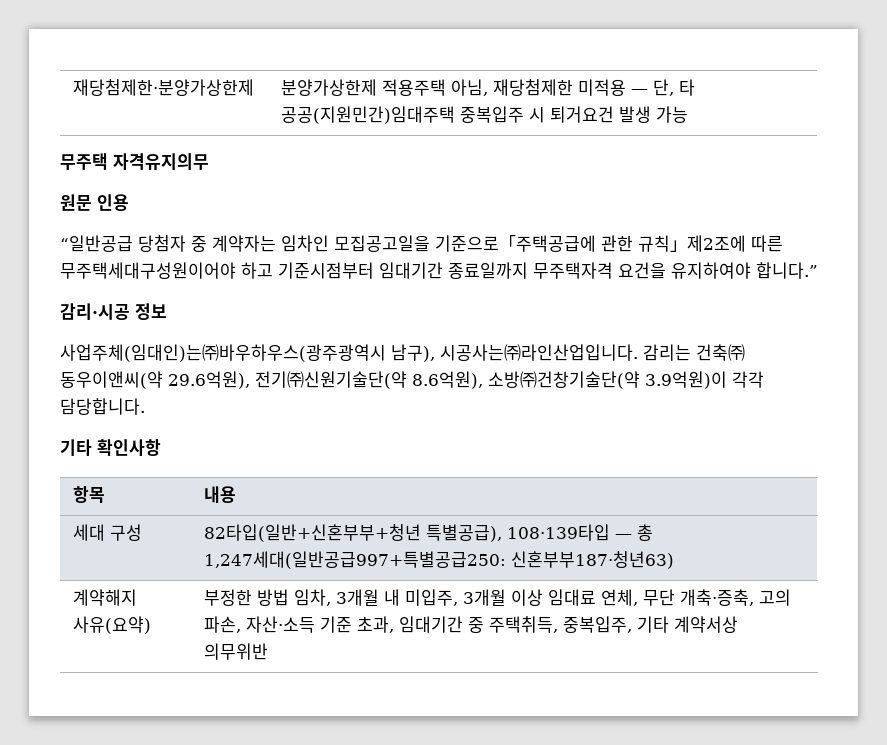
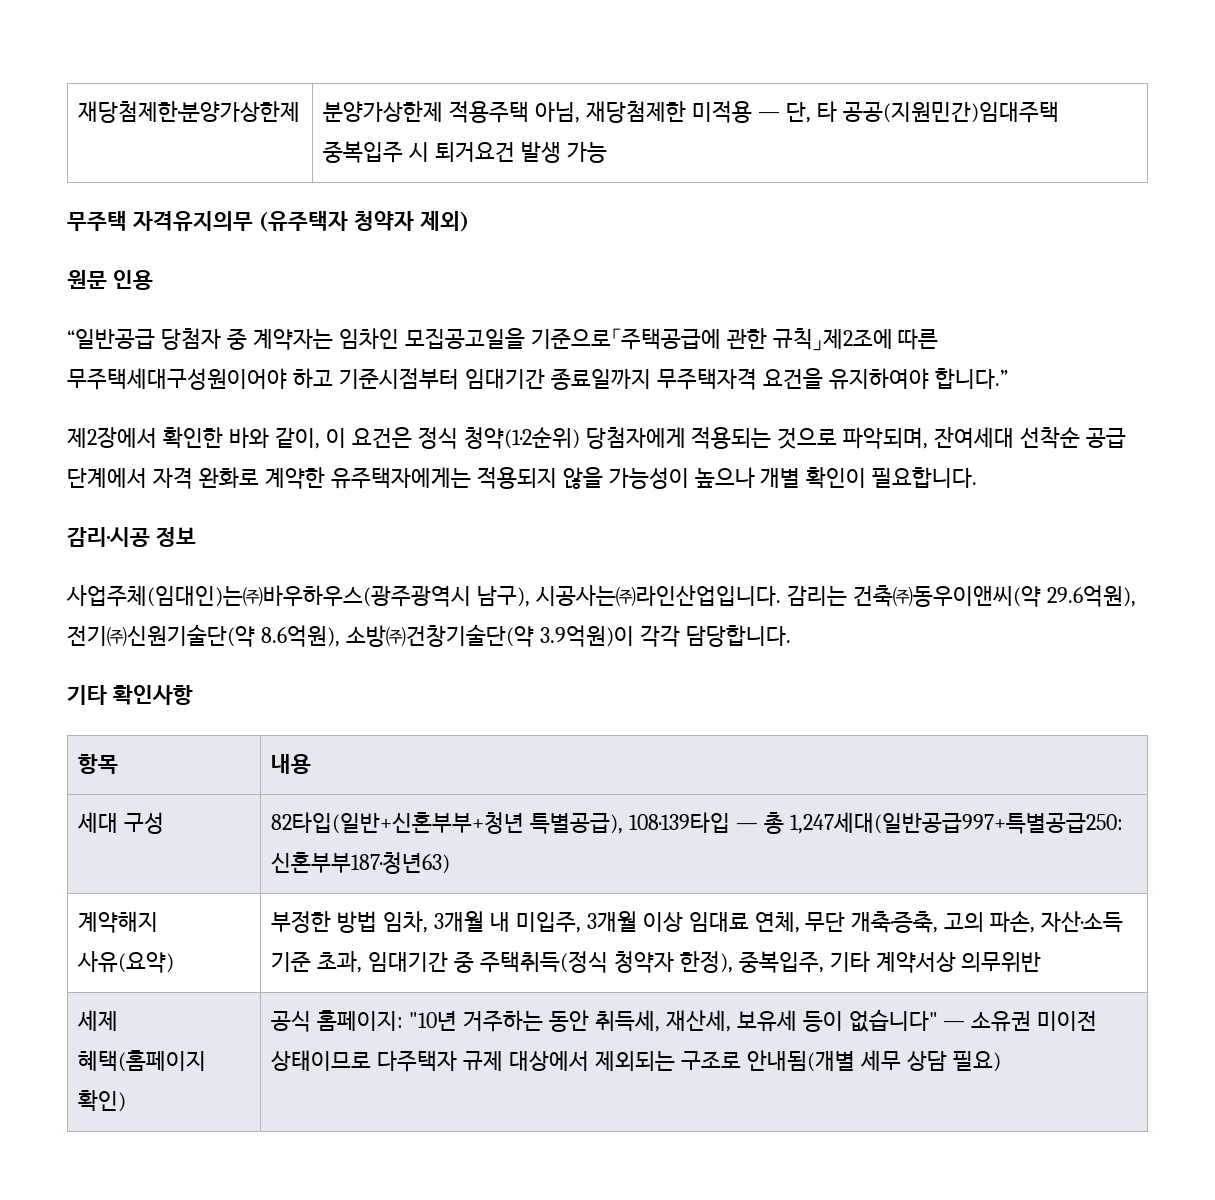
(209, 161) none -> [258,211,469,232] (유주택자 청약자 제외)
(818, 270) none -> [67,427,1127,449] [67,467,978,489] // 제2장에서 확인한 바와 같이, 이 요건은 정식 청약(1·2순위) 당첨자에게 적용되는 것으로 파악되며, 잔여세대 선착순 공급 단계에서 자격 완화로 계약한 유주택자에게는 적용되지 않을 가능성이 높으나 개별 확인이 필요합니다.
[489,616,559,633] 주택취득, -> [479,951,733,973] 주택취득(정식 청약자 한정),
(269, 651) none -> [77,1010,119,1031] [78,1050,207,1072] [78,1090,127,1112] [271,1009,1098,1032] [271,1050,1001,1072] // 세제 혜택(홈페이지 확인) | 공식 홈페이지: "10년 거주하는 동안 취득세, 재산세, 보유세 등이 없습니다" — 소유권 미이전 상태이므로 다주택자 규제 대상에서 제외되는 구조로 안내됨(개별 세무 상담 필요)

